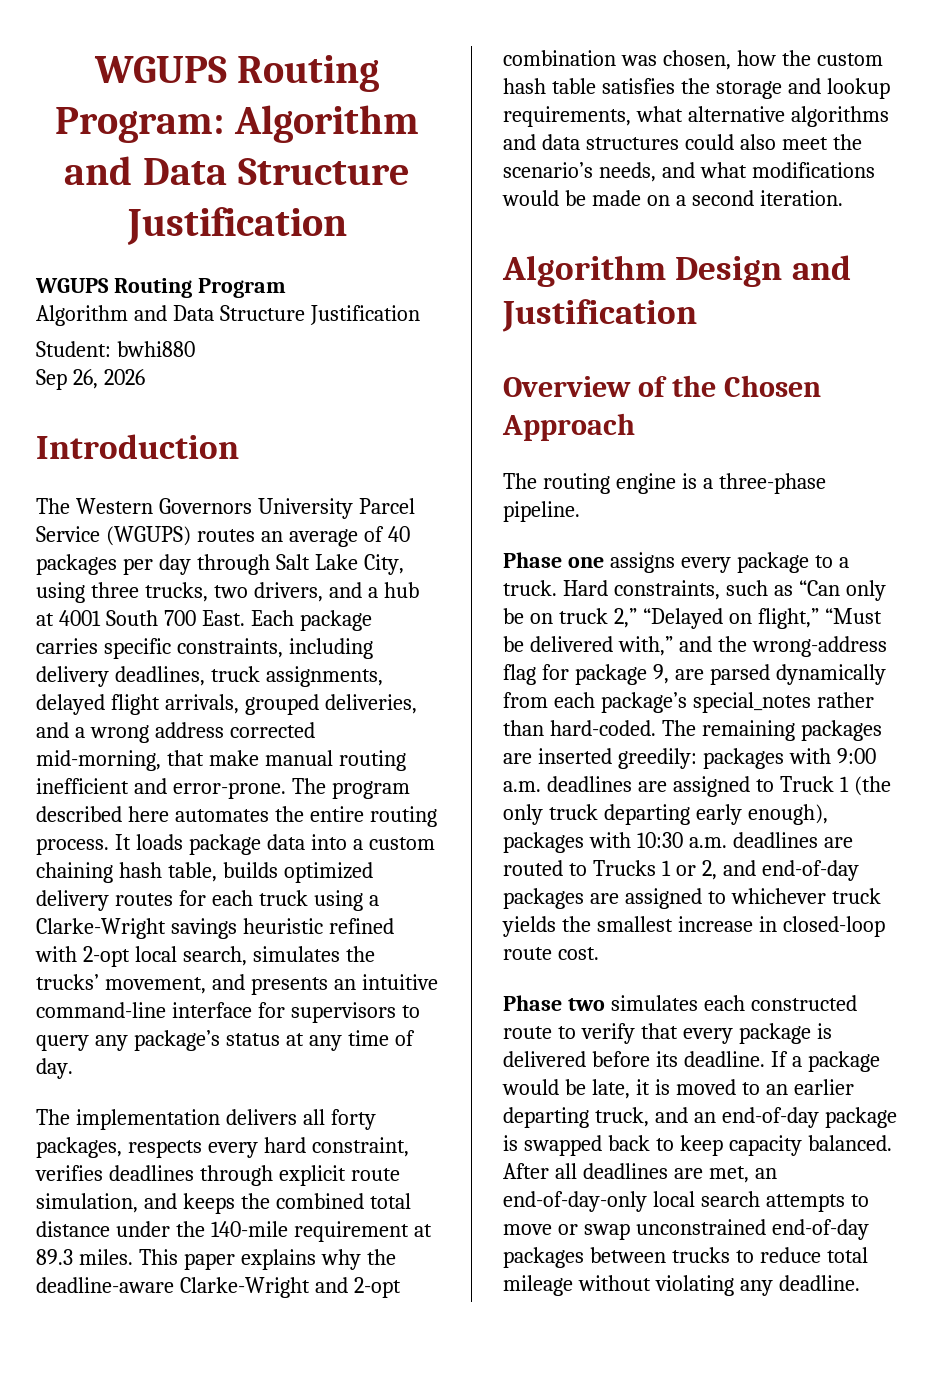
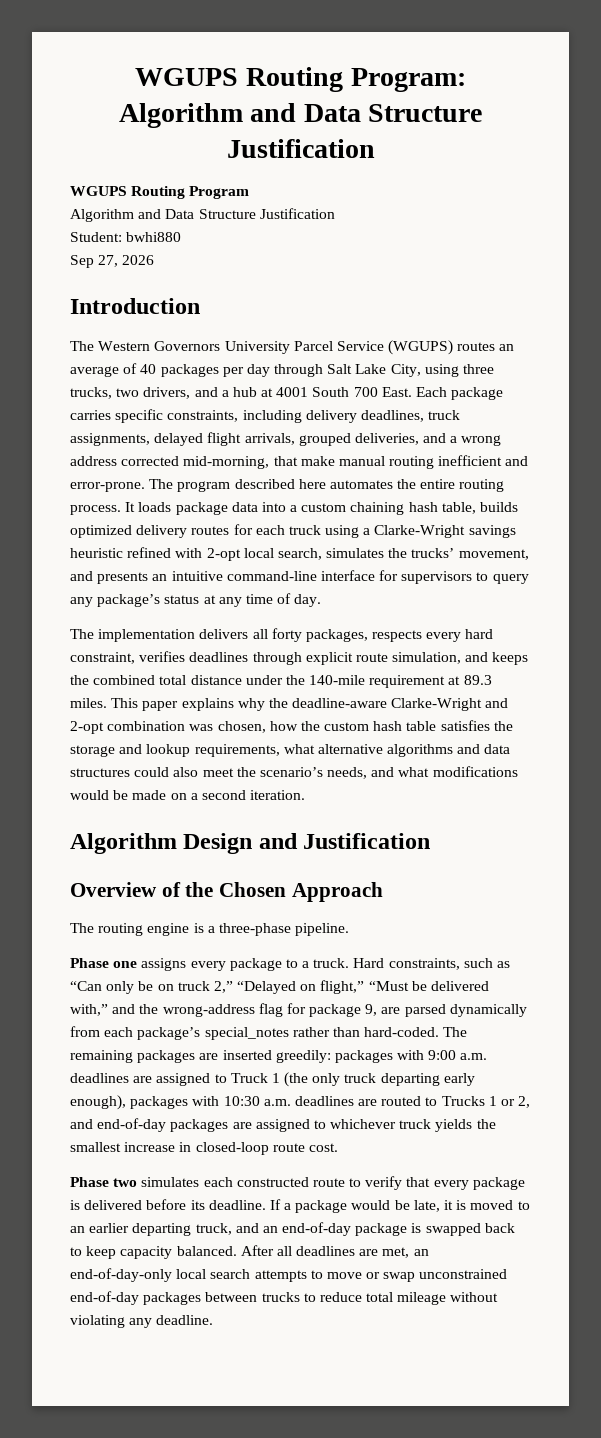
[72,369,98,389] 26, -> [98,255,119,267] 27,

